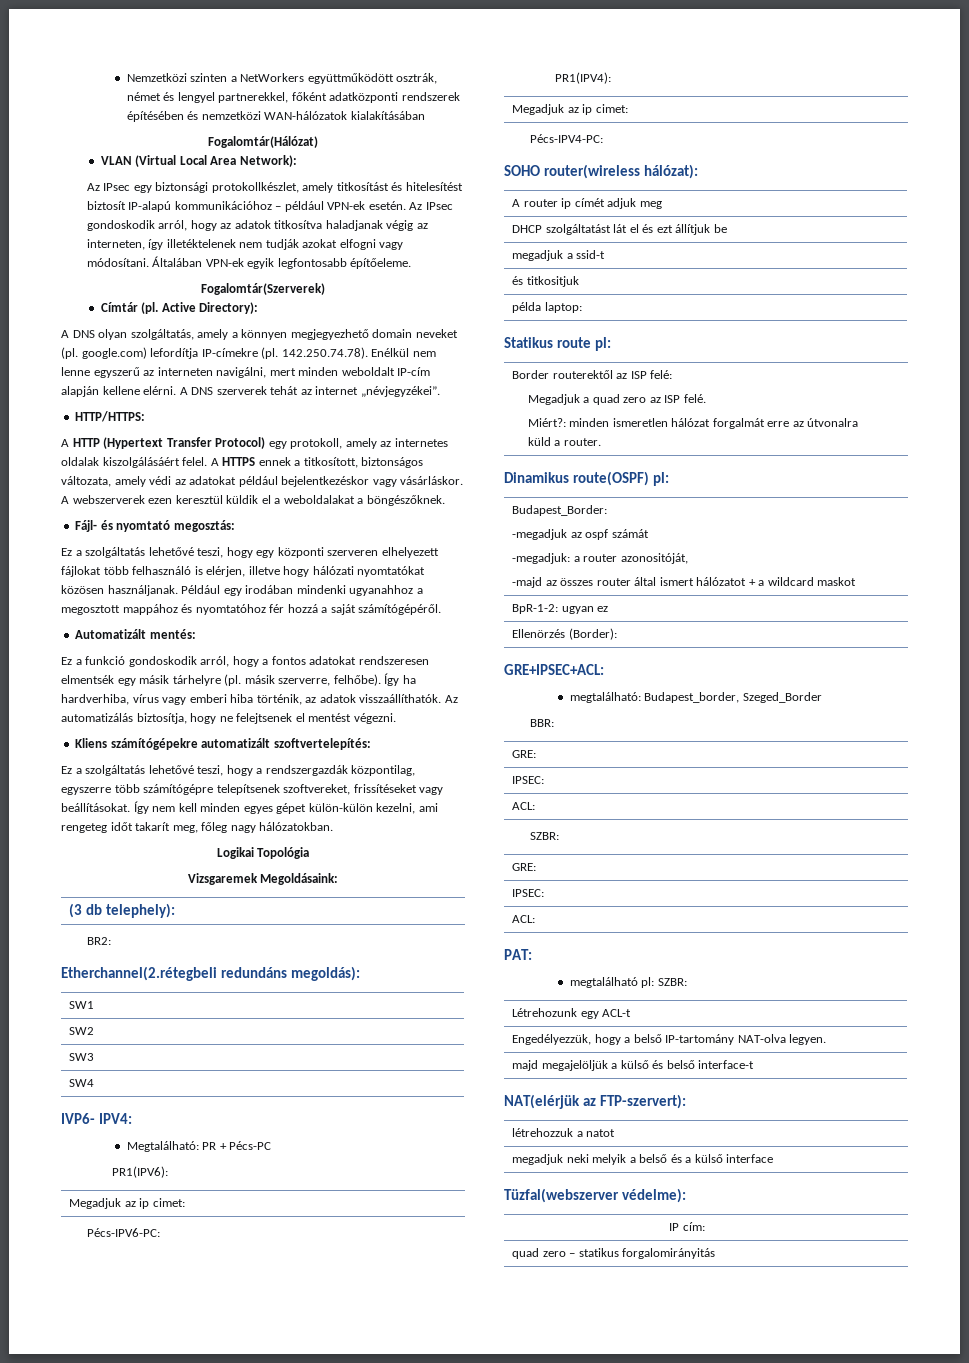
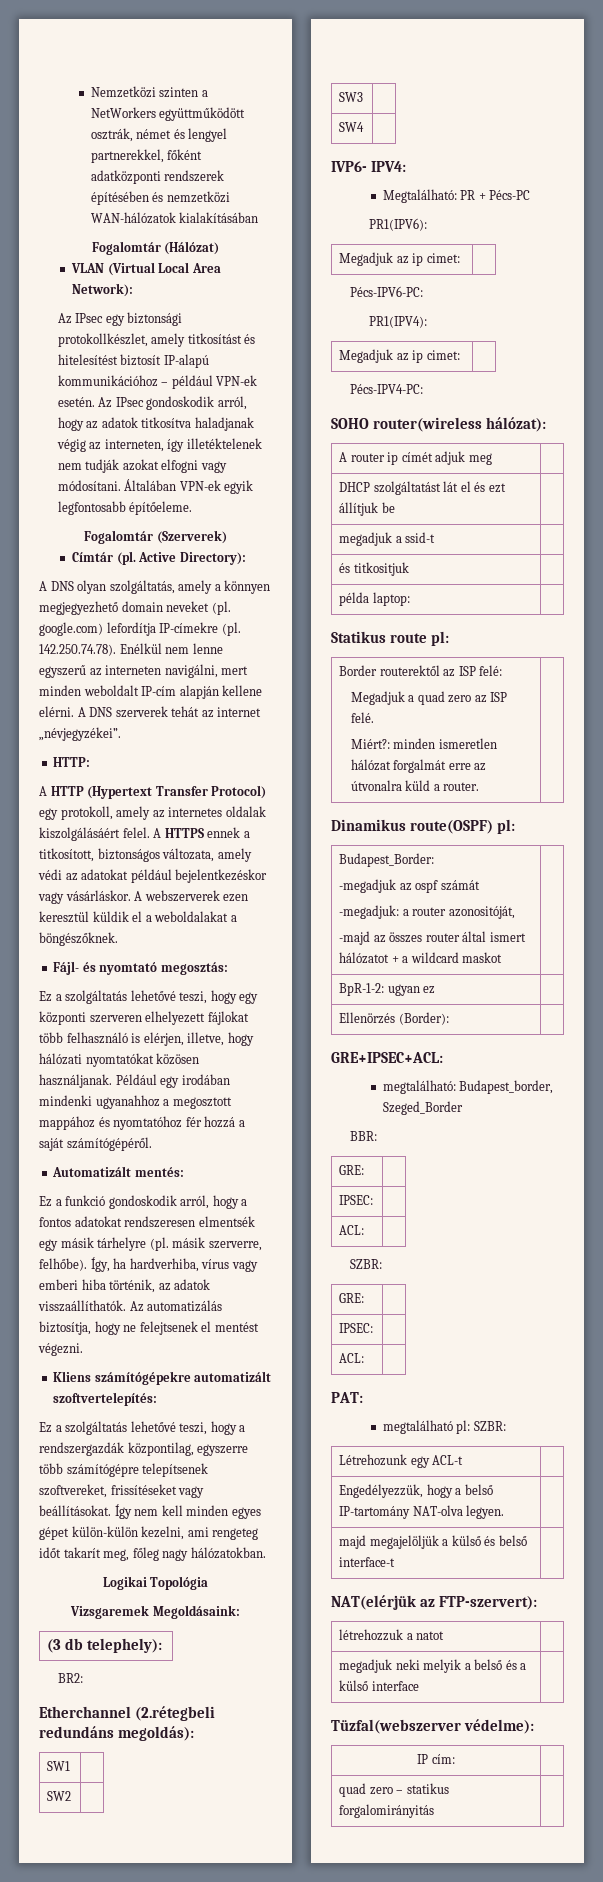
[208,136,318,148] Fogalomtár(Hálózat) -> [91,241,220,255] Fogalomtár (Hálózat)
[201,283,325,295] Fogalomtár(Szerverek) -> [84,530,227,544] Fogalomtár (Szerverek)
[75,411,146,422] HTTP/HTTPS: -> [53,757,91,767] HTTP:
[248,566,280,575] illetve -> [187,1032,225,1046] illetve,
[384,673,400,686] Így -> [90,1257,110,1272] Így,
[61,966,217,981] Etherchannel(2.rétegbeli -> [39,1706,215,1721] Etherchannel (2.rétegbeli

